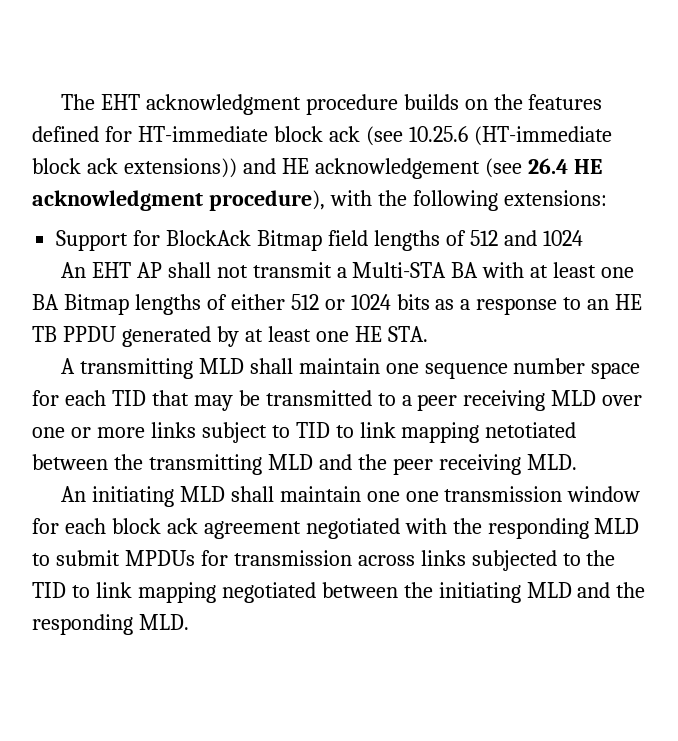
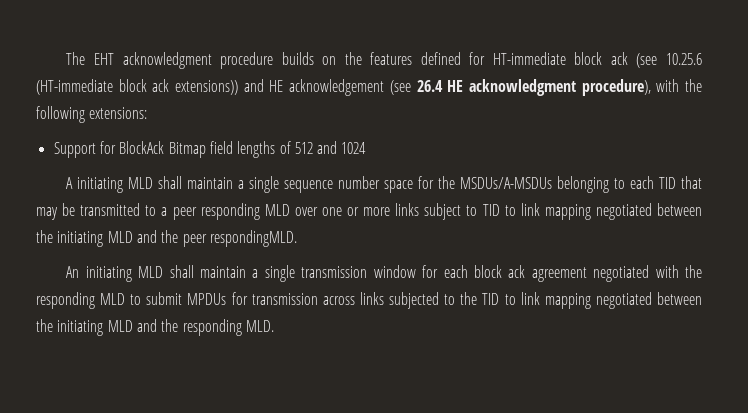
[60,262,635,278] [32,294,643,315] [32,326,428,347] // An EHT AP shall not transmit a Multi-STA BA with at least one BA Bitmap lengths of either 512 or 1024 bits as a response to an HE TB PPDU generated by at least one HE STA. -> (367, 148) none
[79,358,419,379] transmitting MLD shall maintain one -> [77,176,280,193] initiating MLD shall maintain a single
(59, 398) none -> [438,176,626,193] the MSDUs/A-MSDUs belonging to
[463,390,546,411] receiving -> [200,203,260,220] responding
[485,422,577,438] [32,454,262,475] netotiated between the transmitting -> [595,203,703,220] [36,230,104,247] negotiated between the initiating
[438,454,577,475] receiving MLD. -> [209,230,297,247] respondingMLD.
[366,491,439,502] one one -> [252,265,295,282] a single

